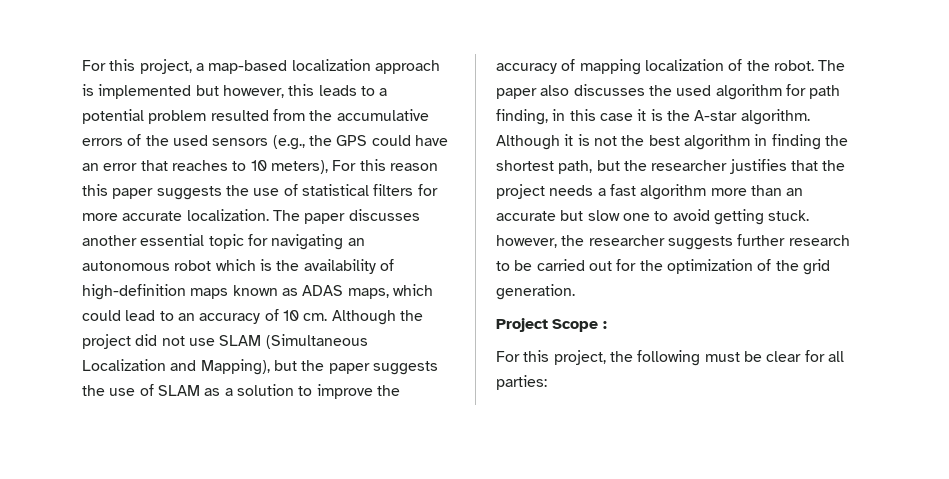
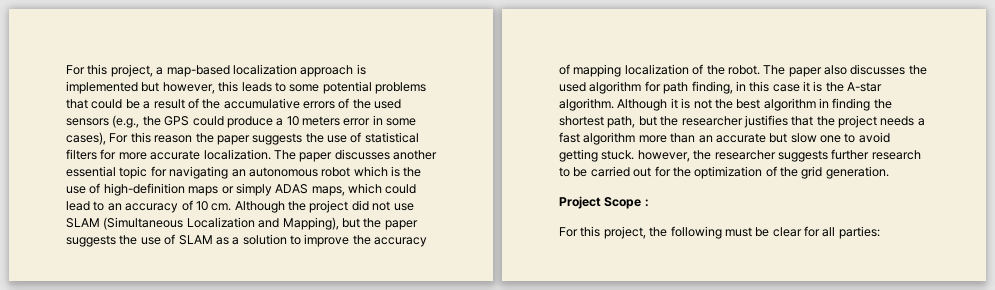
[379,88,388,96] [82,109,305,124] a potential problem resulted from -> [289,81,426,94] [66,98,199,109] some potential problems that could be a result of
[414,135,448,146] [82,160,328,174] have an error that reaches to 10 meters), -> [226,115,417,128] [66,132,106,145] produce a 10 meters error in some cases),
[82,184,108,196] this -> [195,133,214,143] the
[303,259,376,274] availability -> [66,186,86,194] use
[232,285,298,296] known as -> [221,183,272,196] or simply

